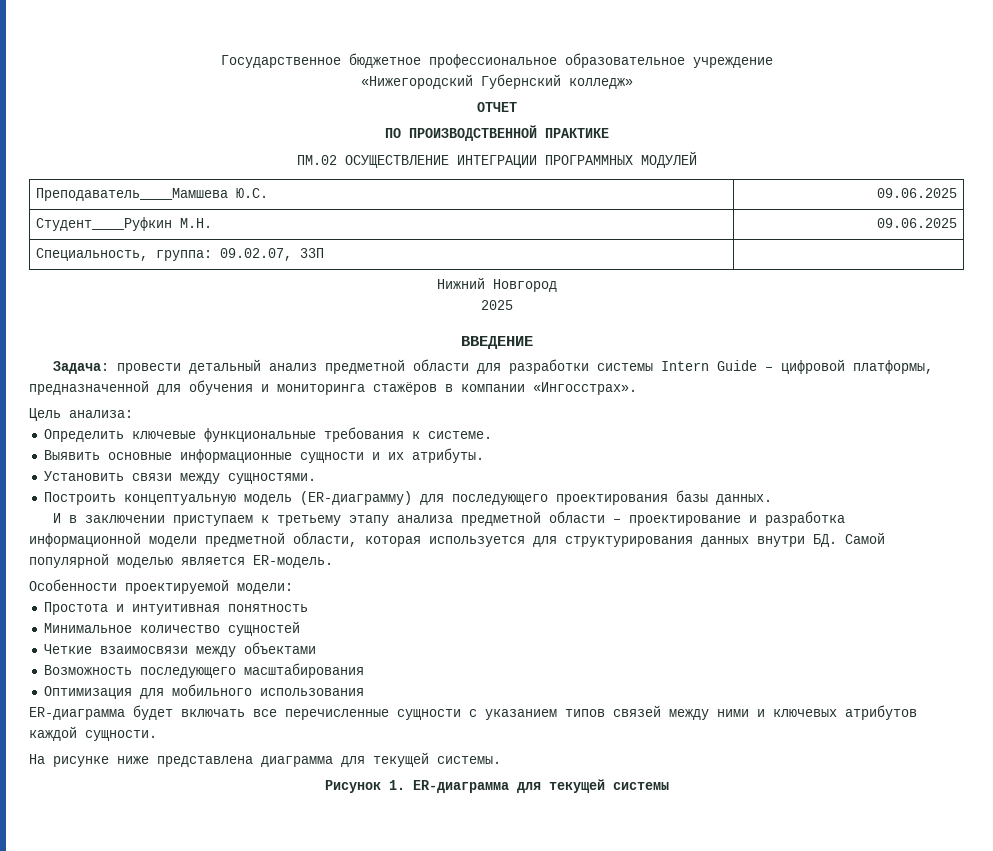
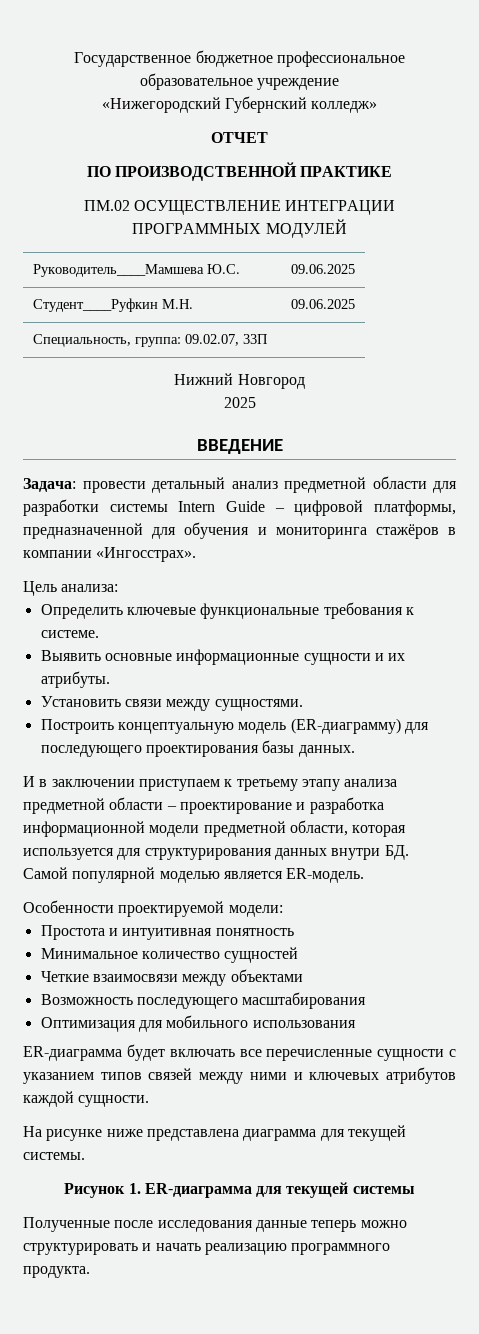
[36,188,229,201] Преподаватель____Мамшева -> [32,264,204,277] Руководитель____Мамшева
(669, 786) none -> [23,1217,407,1232] [23,1243,391,1255] [23,1266,90,1278] // Полученные после исследования данные теперь можно структурировать и начать реализацию программного продукта.

